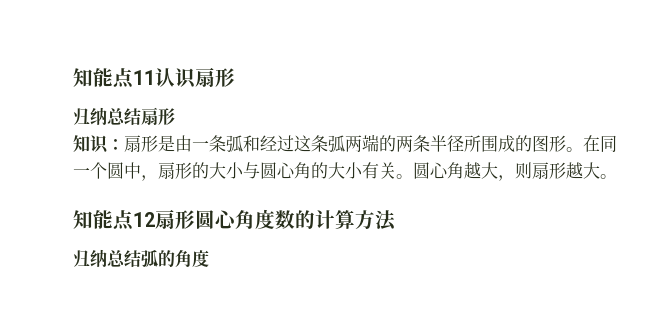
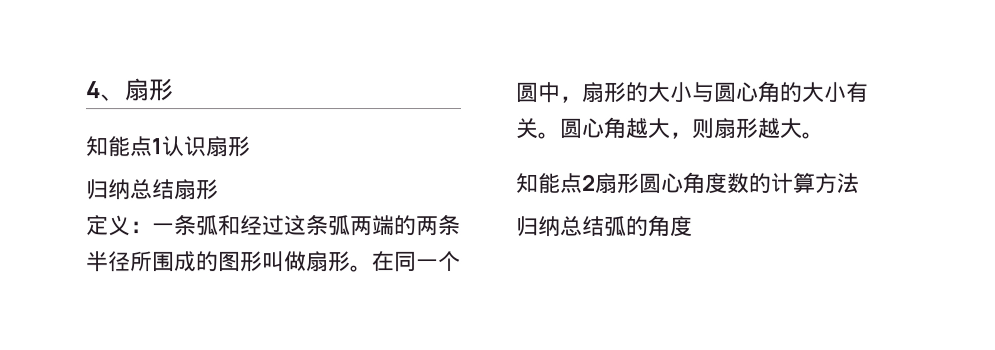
[73,68,155,89] 知能点11 -> [85,78,173,102] [85,136,162,157] 4、扇形 // 知能点1
[73,135,192,154] 知识：扇形是由 -> [86,215,153,237] 定义：
(566, 143) none -> [262,251,351,273] 叫做扇形
[133,212,155,227] 12 -> [581,174,596,191] 2

